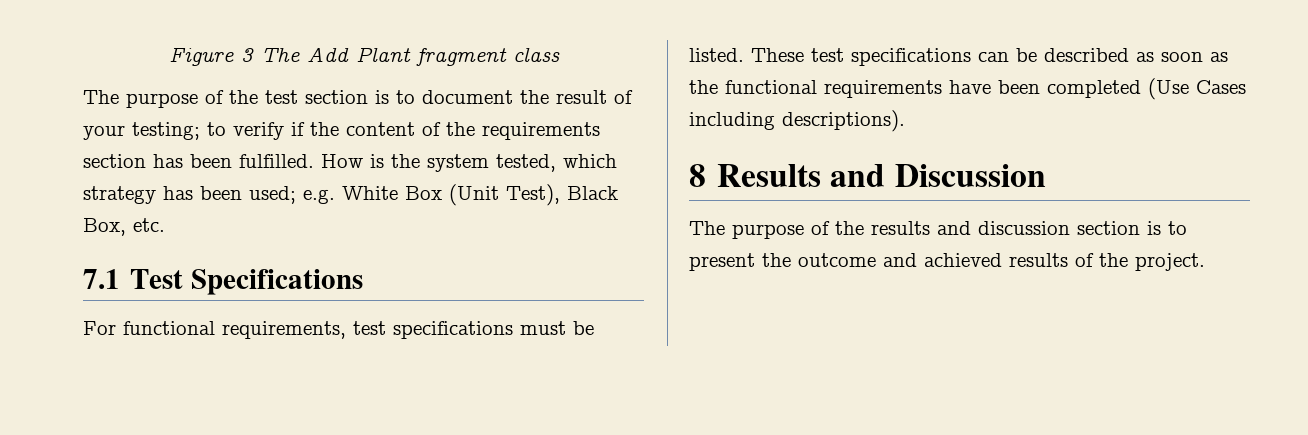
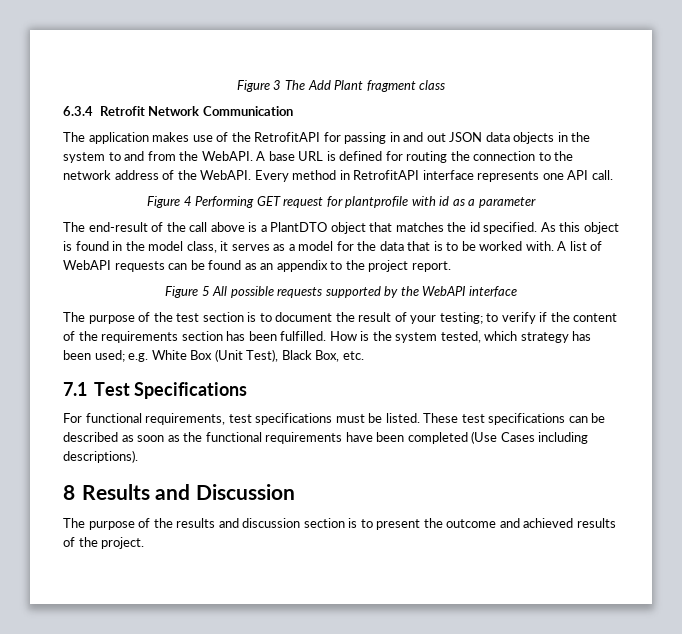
(560, 54) none -> [63,106,293,116] [63,132,591,144] [63,151,574,163] [63,170,613,182] [147,196,536,208] [63,222,619,234] [63,241,603,253] [63,260,451,272] [165,286,517,298] // 6.3.4 Retrofit Network Communication // The application makes use of the RetrofitAPI for passing in and out JSON data objects in the system to and from the WebAPI. A base URL is defined for routing the connection to the network address of the WebAPI. Every method in RetrofitAPI interface represents one API call. // Figure 4 Performing GET request for plantprofile with id as a parameter // The end-result of the call above is a PlantDTO object that matches the id specified. As this object is found in the model class, it serves as a model for the data that is to be worked with. A list of WebAPI requests can be found as an appendix to the project report. // Figure 5 All possible requests supported by the WebAPI interface

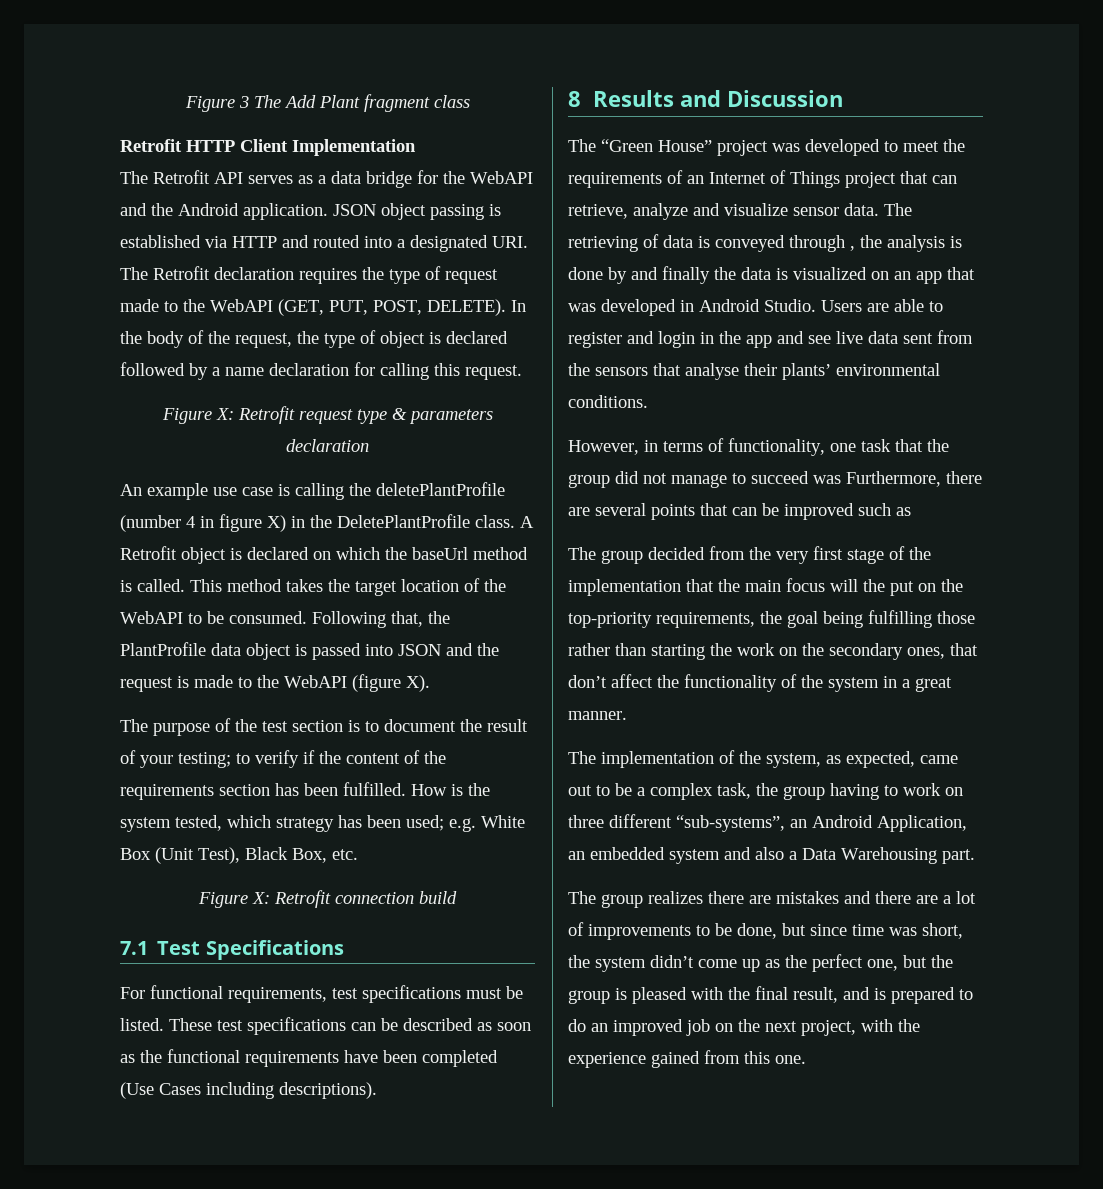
[63,106,293,116] [63,132,591,144] [63,151,574,163] [63,170,613,182] [147,196,536,208] [63,222,619,234] [63,241,603,253] [63,260,451,272] [165,286,517,298] 6.3.4 Retrofit Network Communication // The application makes use of the RetrofitAPI for passing in and out JSON data objects in the system to and from the WebAPI. A base URL is defined for routing the connection to the network address of the WebAPI. Every method in RetrofitAPI interface represents one API call. // Figure 4 Performing GET request for plantprofile with id as a parameter // The end-result of the call above is a PlantDTO object that matches the id specified. As this object is found in the model class, it serves as a model for the data that is to be worked with. A list of WebAPI requests can be found as an appendix to the project report. // Figure 5 All possible requests supported by the WebAPI interface -> [120,139,416,156] [120,170,533,188] [120,203,501,220] [120,235,528,252] [120,266,498,284] [120,299,526,316] [120,330,508,348] [120,362,522,380] [161,406,493,424] [286,439,369,452] [120,482,505,500] [120,514,534,532] [120,546,528,564] [120,578,506,596] [120,611,450,628] [120,642,499,660] [120,674,430,692] Retrofit HTTP Client Implementation // The Retrofit API serves as a data bridge for the WebAPI and the Android application. JSON object passing is established via HTTP and routed into a designated URI. The Retrofit declaration requires the type of request made to the WebAPI (GET, PUT, POST, DELETE). In the body of the request, the type of object is declared followed by a name declaration for calling this request. // Figure X: Retrofit request type & parameters declaration // An example use case is calling the deletePlantProfile (number 4 in figure X) in the DeletePlantProfile class. A Retrofit object is declared on which the baseUrl method is called. This method takes the target location of the WebAPI to be consumed. Following that, the PlantProfile data object is passed into JSON and the request is made to the WebAPI (figure X).
(364, 355) none -> [198,890,457,908] // Figure X: Retrofit connection build
[88,518,616,530] [63,537,145,549] purpose of the results and discussion section is to present the outcome and achieved results of the project. -> [601,139,965,156] [568,170,957,188] [568,203,912,220] [568,234,962,252] [568,266,975,284] [568,299,943,316] [568,330,973,348] [568,363,940,380] [568,395,648,408] [568,438,949,456] [568,471,982,488] [568,503,911,520] [568,546,931,564] [568,578,963,596] [568,610,975,628] [568,643,978,660] [568,674,952,692] [568,711,627,720] [568,750,958,768] [568,783,963,800] [568,814,967,832] [568,847,975,864] [568,891,976,908] [568,922,963,940] [568,954,953,972] [568,986,973,1004] [568,1019,920,1036] [568,1050,806,1068] “Green House” project was developed to meet the requirements of an Internet of Things project that can retrieve, analyze and visualize sensor data. The retrieving of data is conveyed through , the analysis is done by and finally the data is visualized on an app that was developed in Android Studio. Users are able to register and login in the app and see live data sent from the sensors that analyse their plants’ environmental conditions. // However, in terms of functionality, one task that the group did not manage to succeed was Furthermore, there are several points that can be improved such as // The group decided from the very first stage of the implementation that the main focus will the put on the top-priority requirements, the goal being fulfilling those rather than starting the work on the secondary ones, that don’t affect the functionality of the system in a great manner. // The implementation of the system, as expected, came out to be a complex task, the group having to work on three different “sub-systems”, an Android Application, an embedded system and also a Data Warehousing part. // The group realizes there are mistakes and there are a lot of improvements to be done, but since time was short, the system didn’t come up as the perfect one, but the group is pleased with the final result, and is prepared to do an improved job on the next project, with the experience gained from this one.

